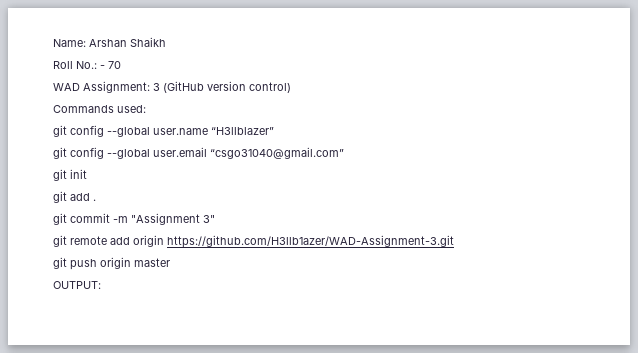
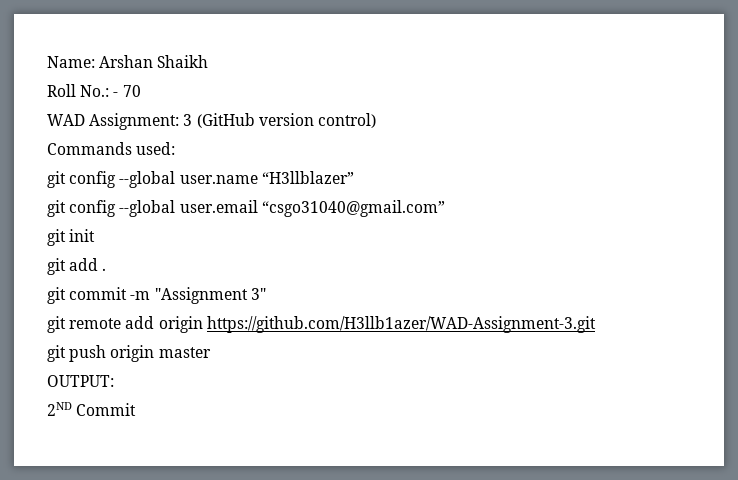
(101, 285) none -> [47,402,137,416] // 2ND Commit

